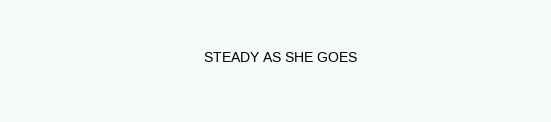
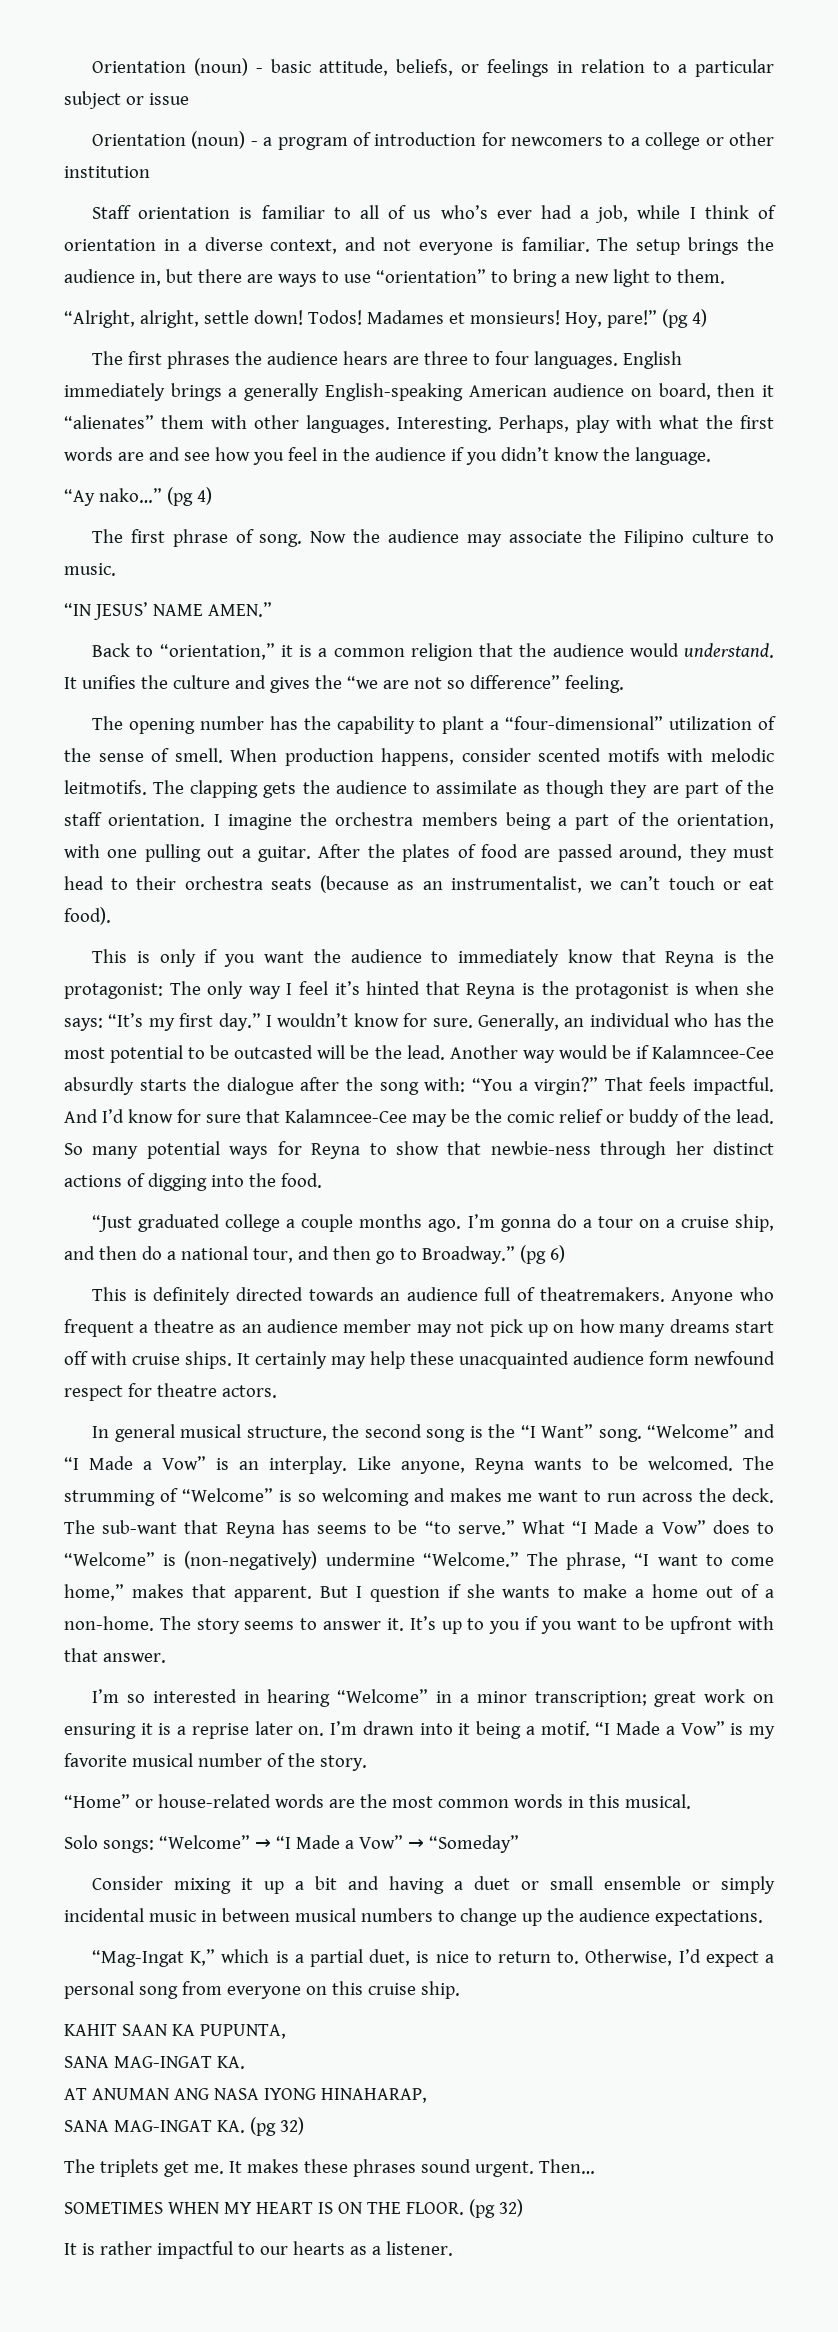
[203,52,357,62] STEADY AS SHE GOES -> [92,58,774,77] [64,91,189,109] [92,131,774,150] [64,166,150,178] [92,205,776,223] [64,237,774,255] [64,269,725,287] [64,309,707,328] [92,351,683,369] [64,383,775,401] [64,415,774,433] [64,447,711,465] [64,487,212,506] [92,529,774,547] [64,563,116,576] [64,602,272,620] [92,643,774,661] [64,675,624,693] [92,716,776,734] [64,748,774,766] [64,780,774,798] [64,812,774,830] [64,844,774,862] [64,875,775,893] [64,907,111,925] [92,949,775,967] [64,981,775,999] [64,1013,774,1031] [64,1045,774,1063] [64,1077,775,1095] [64,1109,774,1127] [64,1141,774,1159] [64,1173,322,1191] [92,1214,775,1232] [64,1245,565,1264] [92,1287,774,1305] [64,1319,774,1337] [64,1351,775,1369] [64,1383,277,1401] [92,1424,776,1442] [64,1456,774,1474] [64,1488,775,1506] [64,1520,774,1538] [64,1551,775,1570] [64,1584,774,1602] [64,1616,775,1634] [64,1648,166,1663] [92,1689,774,1707] [64,1721,775,1739] [64,1753,367,1771] [64,1794,691,1809] [64,1835,519,1853] [92,1876,775,1894] [64,1908,763,1926] [92,1949,774,1967] [64,1981,460,1999] [64,2024,286,2039] [64,2056,245,2069] [64,2088,427,2103] [64,2117,304,2136] [64,2159,595,2177] [64,2199,523,2218] [64,2241,453,2259] Orientation (noun) - basic attitude, beliefs, or feelings in relation to a particular subject or issue // Orientation (noun) - a program of introduction for newcomers to a college or other institution // Staff orientation is familiar to all of us who’s ever had a job, while I think of orientation in a diverse context, and not everyone is familiar. The setup brings the audience in, but there are ways to use “orientation” to bring a new light to them. // “Alright, alright, settle down! Todos! Madames et monsieurs! Hoy, pare!” (pg 4) // The first phrases the audience hears are three to four languages. English immediately brings a generally English-speaking American audience on board, then it “alienates” them with other languages. Interesting. Perhaps, play with what the first words are and see how you feel in the audience if you didn’t know the language. // “Ay nako…” (pg 4) // The first phrase of song. Now the audience may associate the Filipino culture to music. // “IN JESUS’ NAME AMEN.” // Back to “orientation,” it is a common religion that the audience would understand. It unifies the culture and gives the “we are not so difference” feeling. // The opening number has the capability to plant a “four-dimensional” utilization of the sense of smell. When production happens, consider scented motifs with melodic leitmotifs. The clapping gets the audience to assimilate as though they are part of the staff orientation. I imagine the orchestra members being a part of the orientation, with one pulling out a guitar. After the plates of food are passed around, they must head to their orchestra seats (because as an instrumentalist, we can’t touch or eat food). // This is only if you want the audience to immediately know that Reyna is the protagonist: The only way I feel it’s hinted that Reyna is the protagonist is when she says: “It’s my first day.” I wouldn’t know for sure. Generally, an individual who has the most potential to be outcasted will be the lead. Another way would be if Kalamncee-Cee absurdly starts the dialogue after the song with: “You a virgin?” That feels impactful. And I’d know for sure that Kalamncee-Cee may be the comic relief or buddy of the lead. So many potential ways for Reyna to show that newbie-ness through her distinct actions of digging into the food. // “Just graduated college a couple months ago. I’m gonna do a tour on a cruise ship, and then do a national tour, and then go to Broadway.” (pg 6) // This is definitely directed towards an audience full of theatremakers. Anyone who frequent a theatre as an audience member may not pick up on how many dreams start off with cruise ships. It certainly may help these unacquainted audience form newfound respect for theatre actors. // In general musical structure, the second song is the “I Want” song. “Welcome” and “I Made a Vow” is an interplay. Like anyone, Reyna wants to be welcomed. The strumming of “Welcome” is so welcoming and makes me want to run across the deck. The sub-want that Reyna has seems to be “to serve.” What “I Made a Vow” does to “Welcome” is (non-negatively) undermine “Welcome.” The phrase, “I want to come home,” makes that apparent. But I question if she wants to make a home out of a non-home. The story seems to answer it. It’s up to you if you want to be upfront with that answer. // I’m so interested in hearing “Welcome” in a minor transcription; great work on ensuring it is a reprise later on. I’m drawn into it being a motif. “I Made a Vow” is my favorite musical number of the story. // “Home” or house-related words are the most common words in this musical. // Solo songs: “Welcome” → “I Made a Vow” → “Someday” // Consider mixing it up a bit and having a duet or small ensemble or simply incidental music in between musical numbers to change up the audience expectations. // “Mag-Ingat K,” which is a partial duet, is nice to return to. Otherwise, I’d expect a personal song from everyone on this cruise ship. // KAHIT SAAN KA PUPUNTA, // SANA MAG-INGAT KA. // AT ANUMAN ANG NASA IYONG HINAHARAP, // SANA MAG-INGAT KA. (pg 32) // The triplets get me. It makes these phrases sound urgent. Then… // SOMETIMES WHEN MY HEART IS ON THE FLOOR. (pg 32) // It is rather impactful to our hearts as a listener.

